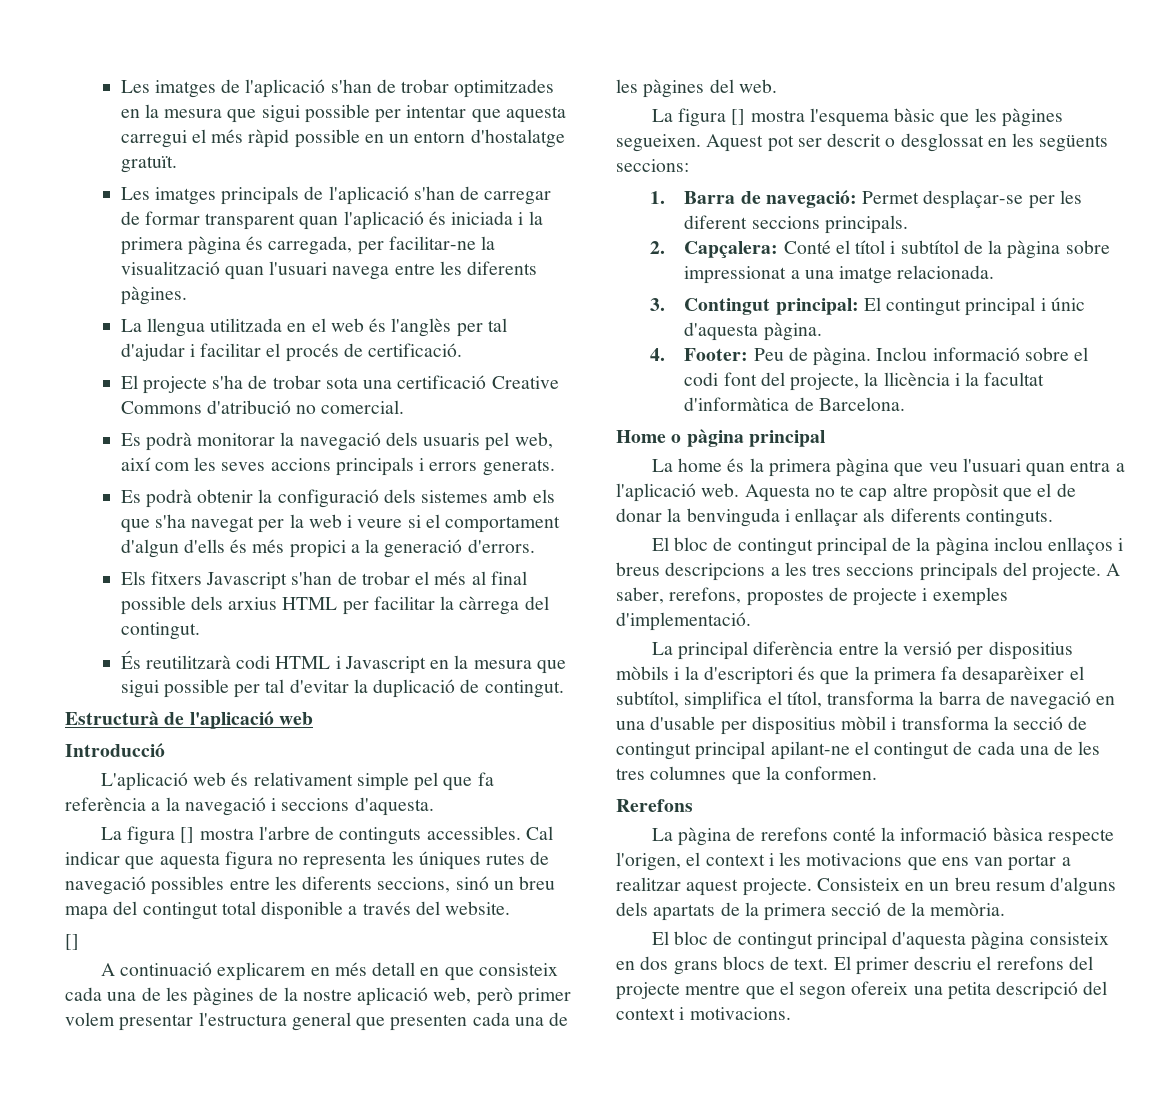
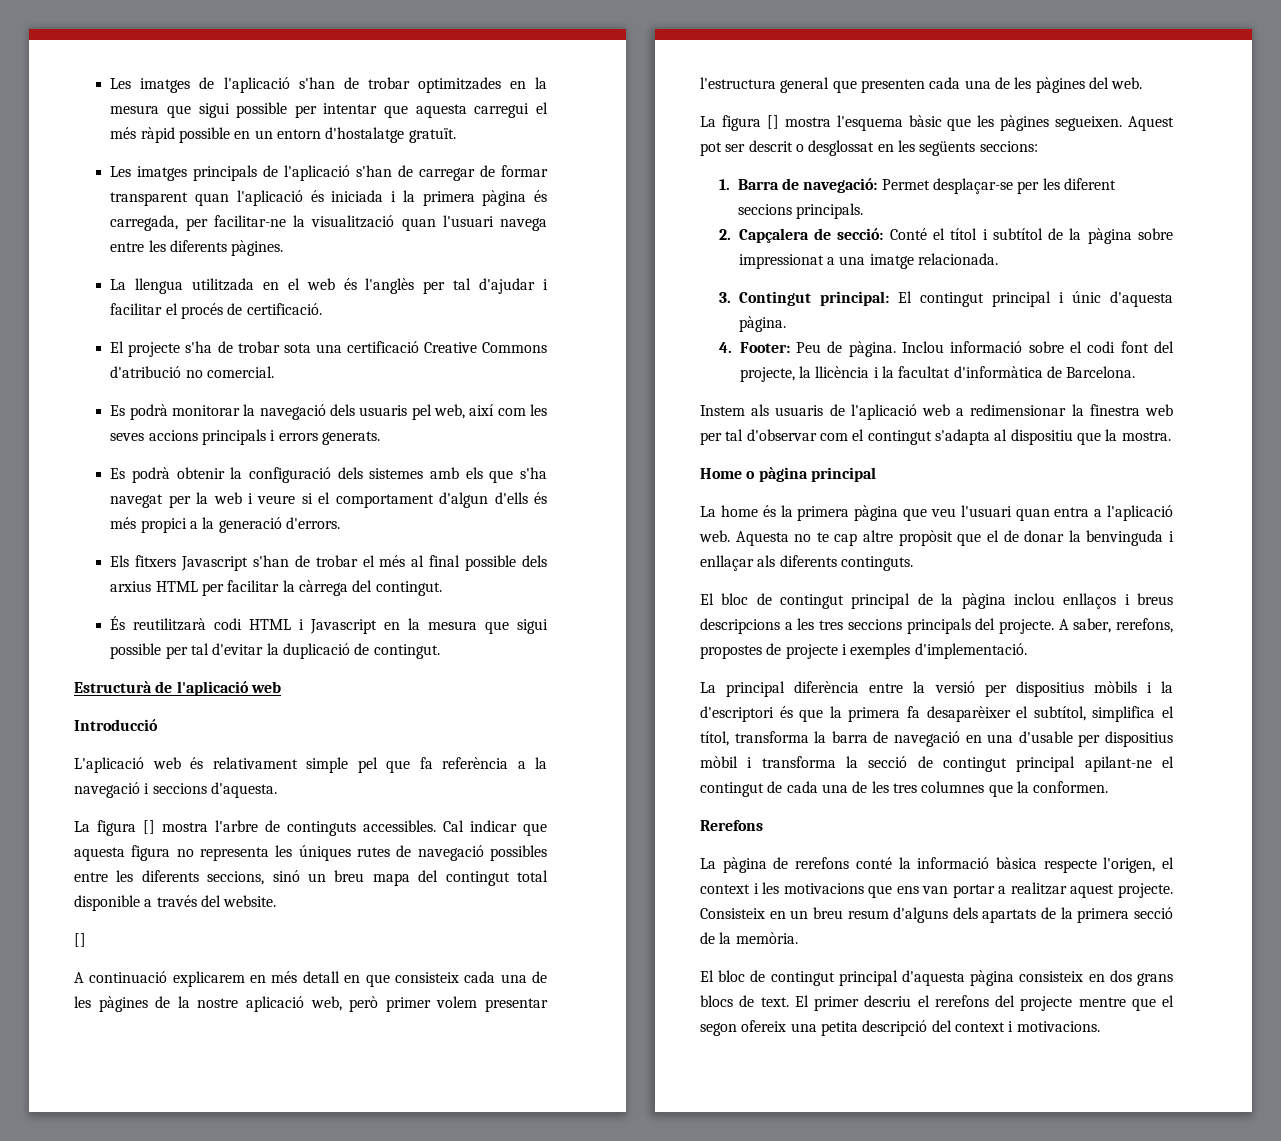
[684,241,779,258] Capçalera: -> [738,228,884,243] Capçalera de secció:
(905, 404) none -> [700,404,1173,420] [700,429,1171,445] // Instem als usuaris de l'aplicació web a redimensionar la finestra web per tal d'observar com el contingut s'adapta al dispositiu que la mostra.

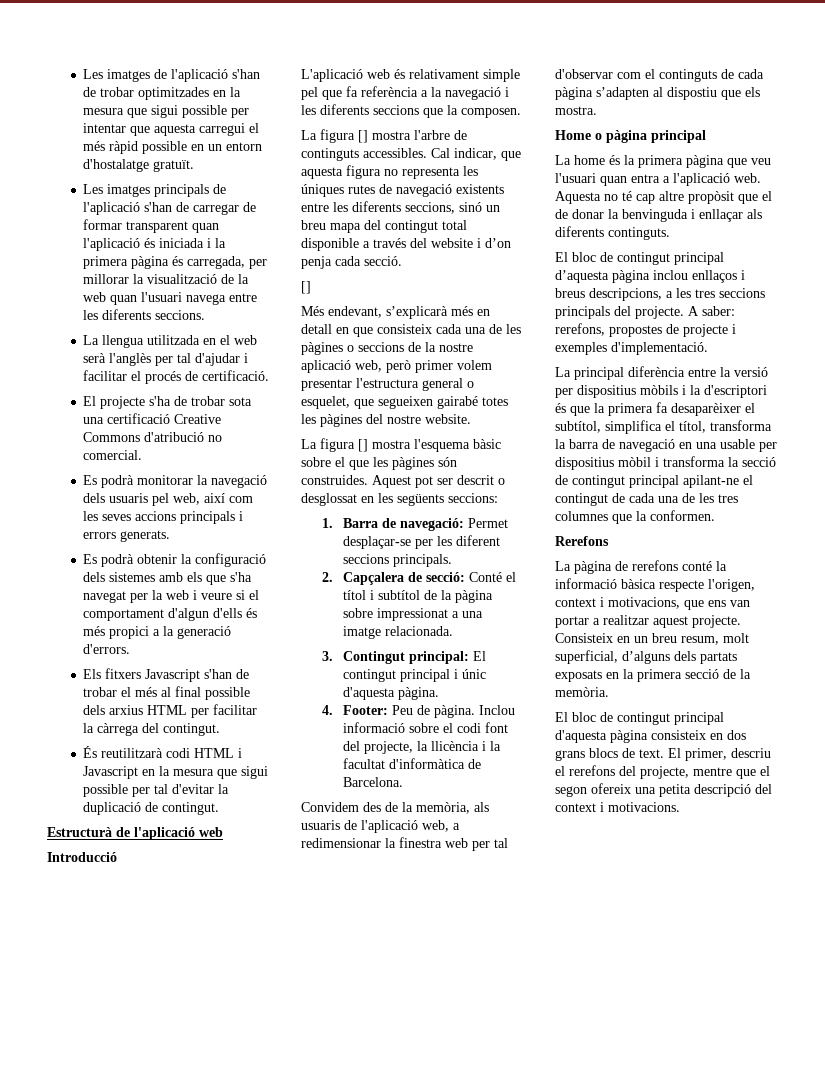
[213,215,286,227] facilitar-ne -> [83,274,130,284] millorar
(395, 221) none -> [221,274,250,284] [83,292,107,302] de la web
[231,240,284,256] pàgines. -> [155,310,206,320] seccions.
[343,278,357,290] és -> [83,353,107,363] serà
[152,782,277,798] seccions d'aquesta. -> [301,104,521,118] les diferents seccions que la composen.
[470,820,517,832] indicar -> [454,148,497,160] indicar,
[489,845,547,861] possibles -> [456,184,504,194] existents
[223,895,277,907] [74,933,86,947] [74,971,298,987] website. // [] // A continuació explicarem en més -> [431,238,511,248] [301,256,402,269] [301,281,311,294] [301,306,490,319] website i d’on penja cada secció. // [] // Més endevant, s’explicarà més en
(148, 1004) none -> [347,342,404,352] o seccions
[832,77,1010,93] que presenten cada una de -> [467,381,474,388] [301,396,508,409] o esquelet, que segueixen gairabé totes
[1111,77,1143,89] web. -> [387,414,471,424] nostre website.
(942, 121) none -> [301,457,345,467] sobre el
[1055,116,1123,131] segueixen. -> [438,457,457,467] [301,475,368,485] són construides.
[700,405,745,416] Instem -> [301,802,470,814] Convidem des de la memòria,
[922,404,950,416] web -> [422,820,449,832] web,
[867,429,1118,445] contingut s'adapta al dispositiu que la -> [659,69,764,82] [555,87,760,100] continguts de cada pàgina s’adapten al dispostiu que els
[816,532,829,542] te -> [622,191,632,201] té
[917,593,954,605] de la -> [555,270,609,283] d’aquesta
[700,618,780,634] descripcions -> [589,288,662,301] descripcions,
[1073,618,1112,633] saber, -> [702,306,735,316] saber:
[1018,731,1073,743] d'usable -> [720,439,755,449] usable
[1162,857,1174,869] [700,882,864,894] el context i les motivacions -> [555,597,680,609] context i motivacions,
[847,907,1057,923] resum d'alguns dels apartats de -> [681,633,749,645] [555,650,737,664] [555,670,619,682] resum, molt superficial, d’alguns dels partats exposats en
[814,996,859,1011] primer -> [685,748,727,761] primer,
[1020,996,1073,1011] projecte -> [640,766,689,779] projecte,

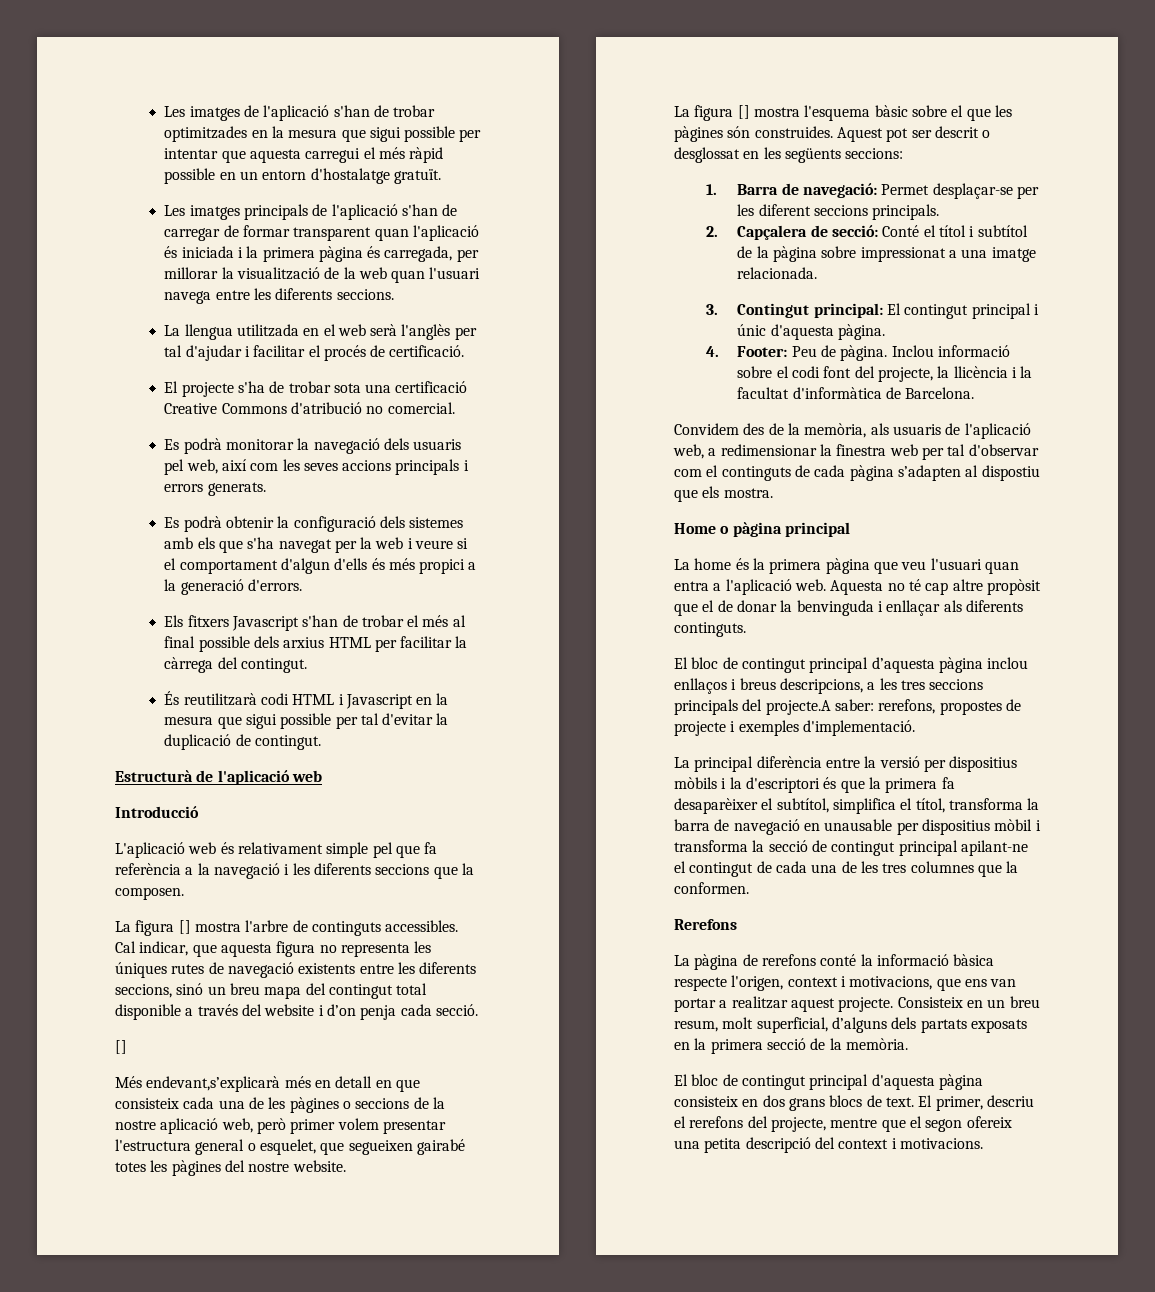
[328,306,448,319] endevant, s’explicarà -> [146,1076,281,1092] endevant,s’explicarà
[635,306,699,319] projecte. A -> [765,700,831,715] projecte.A
[696,439,755,449] una usable -> [824,819,893,831] unausable

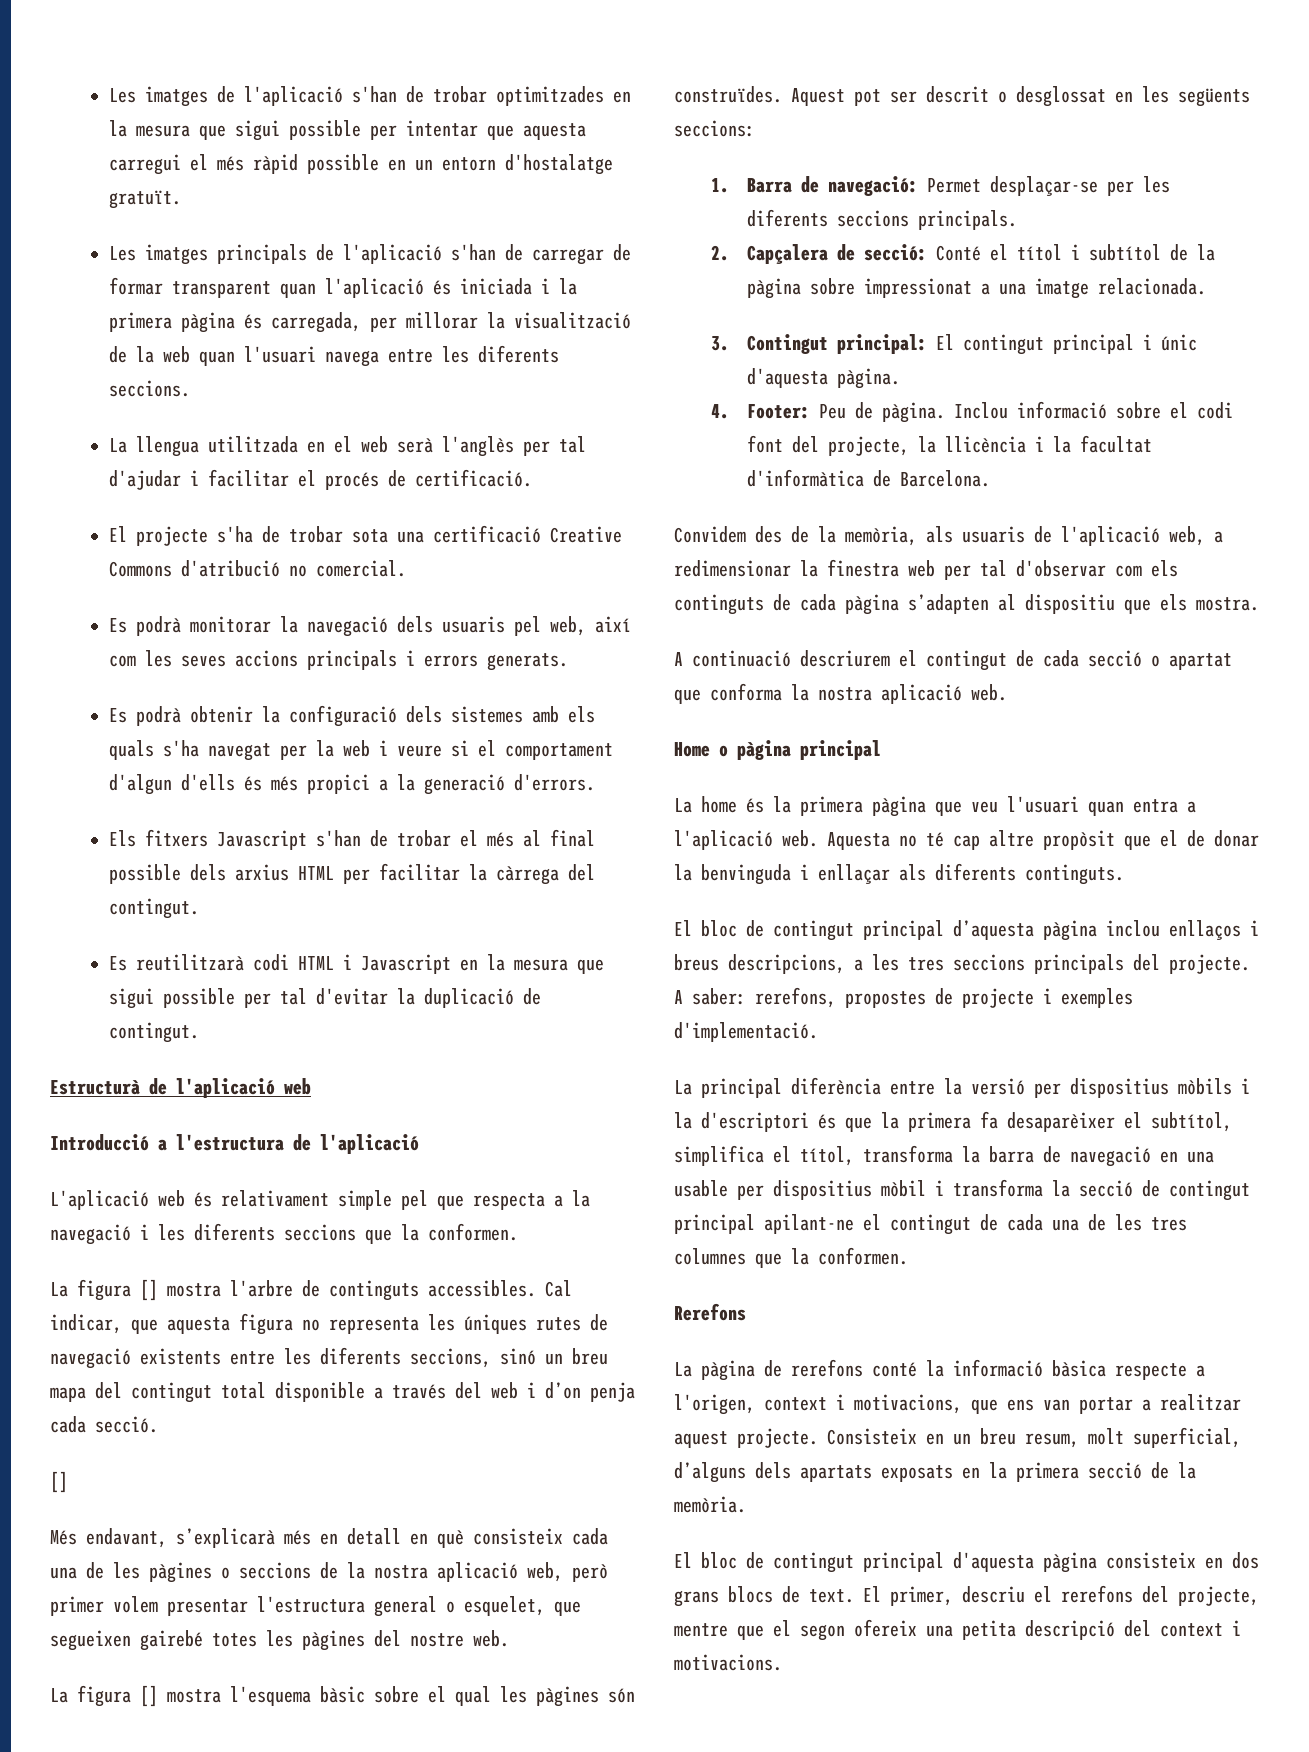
[218,540,243,553] que -> [108,740,154,760] quals
[164,691,180,705] És -> [108,956,127,971] Es
(199, 812) none -> [158,1134,419,1154] a l'estructura de l'aplicació
[424,842,438,854] [115,863,181,875] fa referència -> [473,1193,545,1210] respecta
[115,887,184,900] composen. -> [428,1223,518,1241] conformen.
[264,1004,315,1016] website -> [491,1382,518,1399] web
[146,1076,281,1092] endevant,s’explicarà -> [86,1528,275,1548] endavant, s’explicarà
[395,1079,420,1092] que -> [437,1530,464,1548] què
[115,1120,156,1130] nostre -> [374,1565,428,1579] nostra
[416,1139,465,1155] gairabé -> [140,1630,203,1651] gairebé
[292,1160,346,1172] website. -> [473,1630,509,1647] web.
[966,108,991,121] que -> [455,1686,491,1706] qual
[754,126,833,138] construides. -> [674,86,782,103] construïdes.
[758,204,811,216] diferent -> [747,209,829,227] diferents
[706,465,719,477] el -> [1151,560,1178,577] els
[981,465,1040,481] dispostiu -> [1025,594,1115,614] dispositiu
(773, 493) none -> [674,650,1232,671] [674,683,1007,704] // A continuació descriurem el contingut de cada secció o apartat que conforma la nostra aplicació web.
[765,700,831,715] projecte.A -> [1169,954,1250,974] [674,990,683,1004] projecte. A
[824,819,893,831] unausable -> [1187,1151,1214,1163] [674,1180,728,1197] una usable
(727, 984) none -> [1196,1365,1205,1377] a
[920,1019,967,1033] partats -> [800,1465,872,1482] apartats

